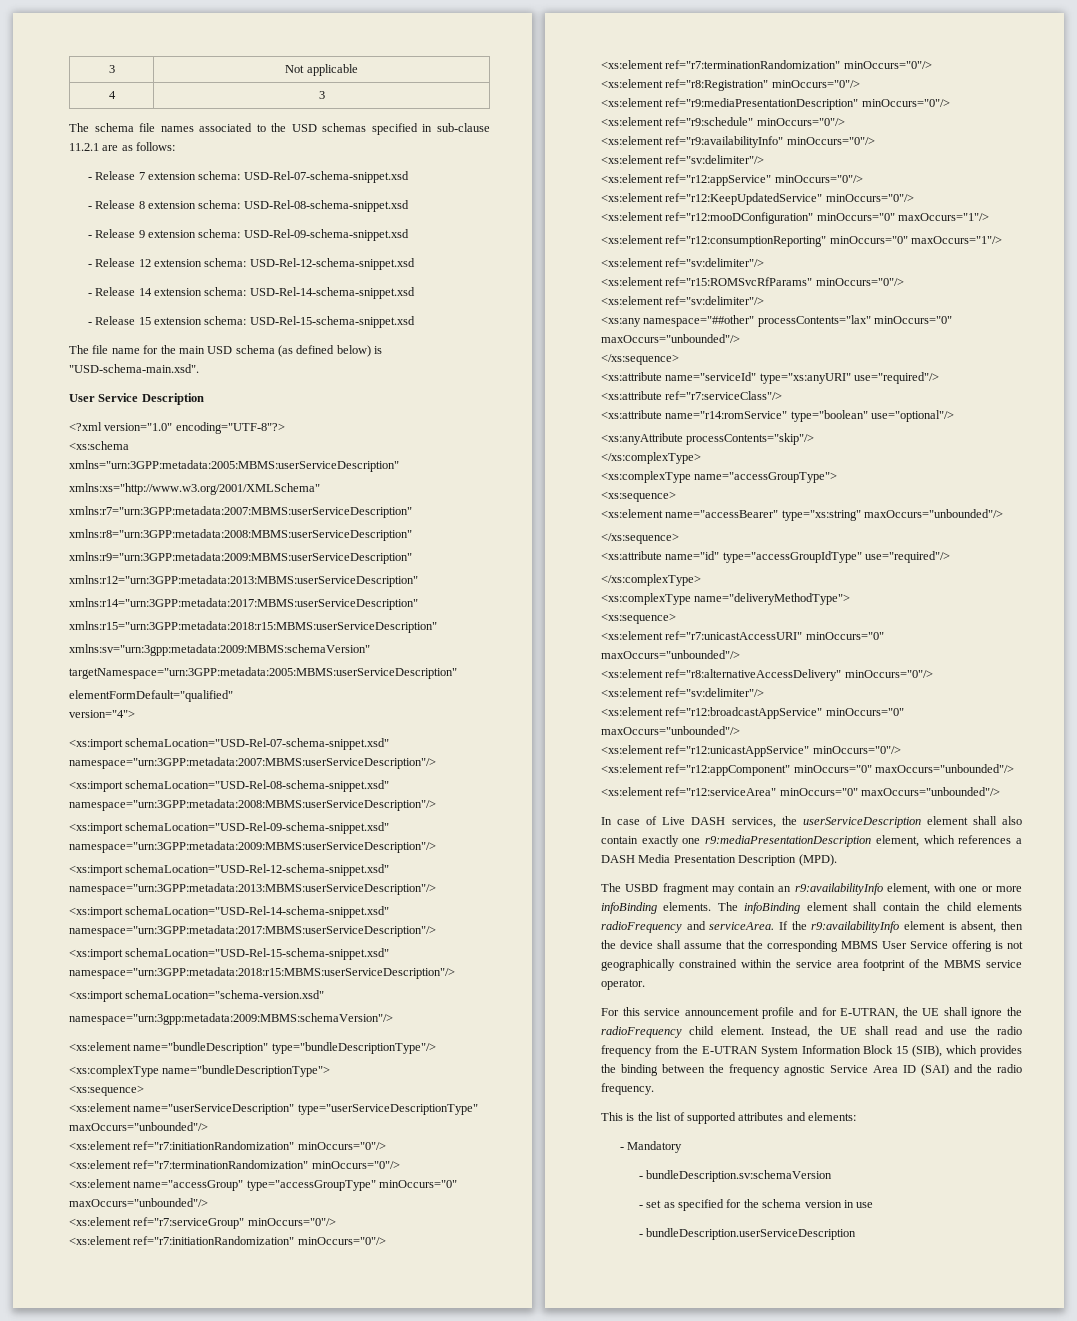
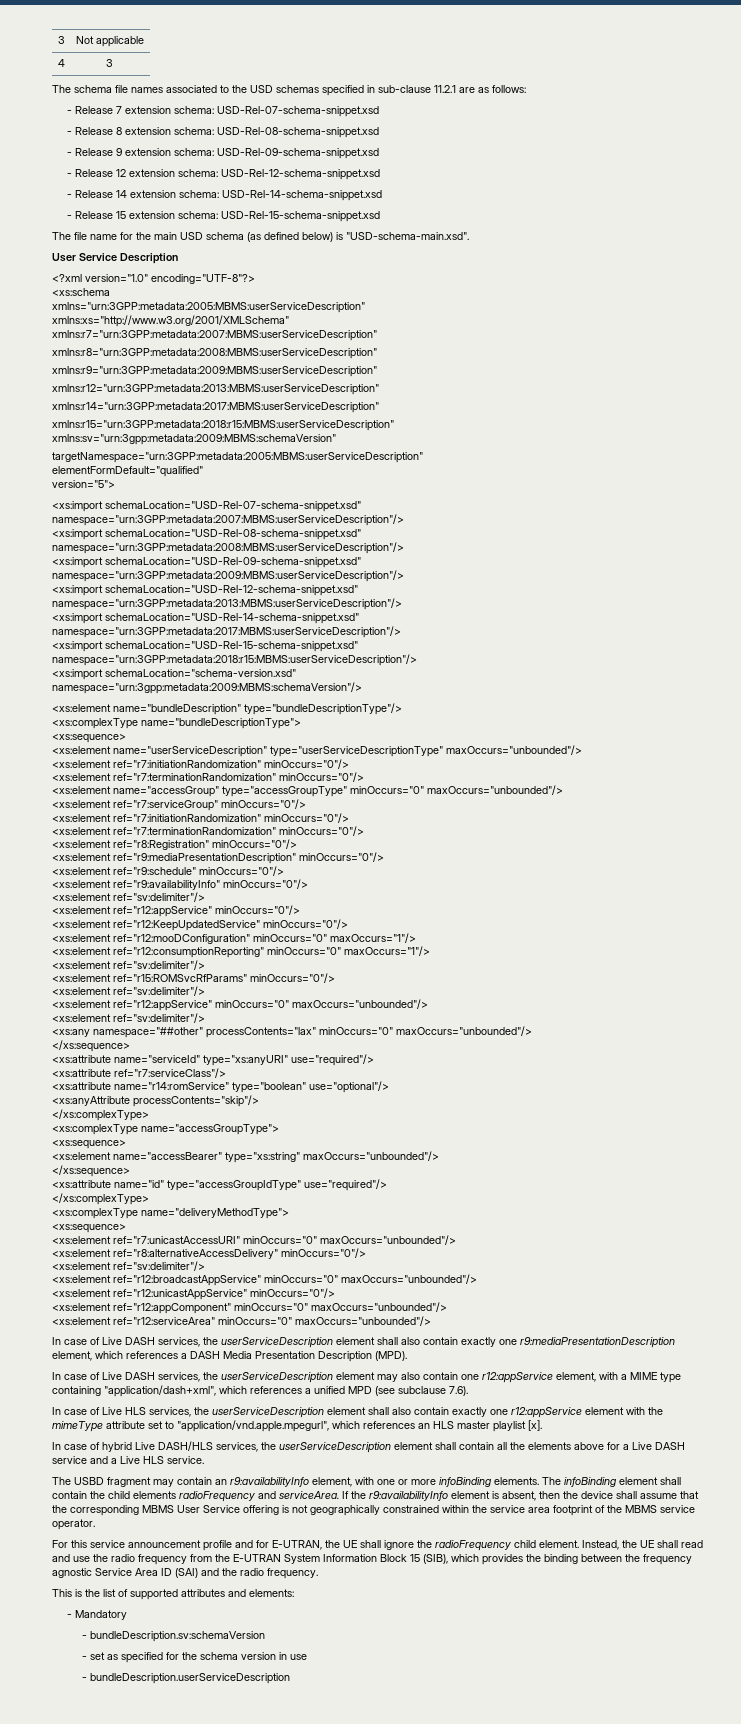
[69,710,135,718] version="4"> -> [52,480,115,488] version="5">
(765, 300) none -> [52,999,428,1011] [52,1013,205,1023] // <xs:element ref="r12:appService" minOccurs="0" maxOccurs="unbounded"/> // <xs:element ref="sv:delimiter"/>
(837, 860) none -> [52,1372,681,1383] [52,1385,468,1397] [52,1407,663,1418] [52,1420,542,1432] [52,1441,685,1453] [52,1456,204,1464] // In case of Live DASH services, the userServiceDescription element may also contain one r12:appService element, with a MIME type containing "application/dash+xml", which references a unified MPD (see subclause 7.6). // In case of Live HLS services, the userServiceDescription element shall also contain exactly one r12:appService element with the mimeType attribute set to "application/vnd.apple.mpegurl", which references an HLS master playlist [x]. // In case of hybrid Live DASH/HLS services, the userServiceDescription element shall contain all the elements above for a Live DASH service and a Live HLS service.

